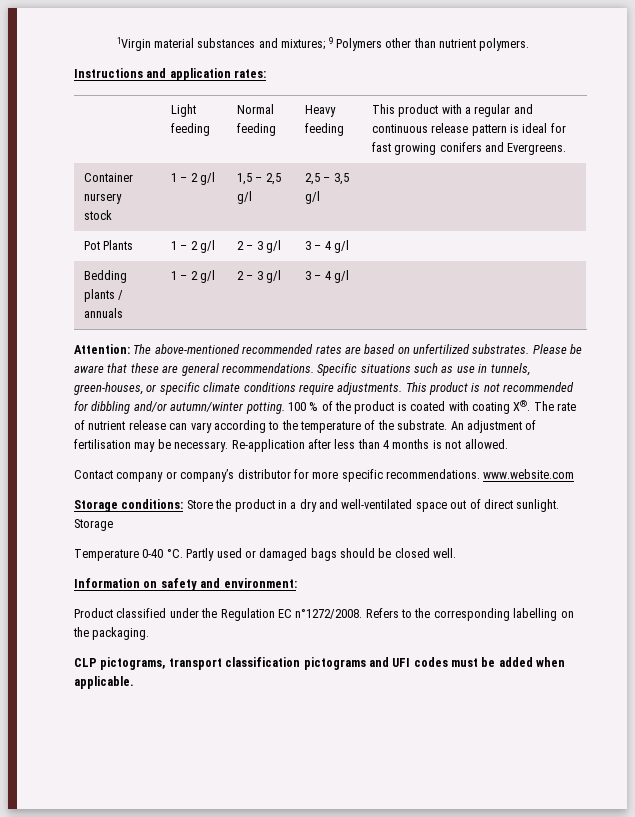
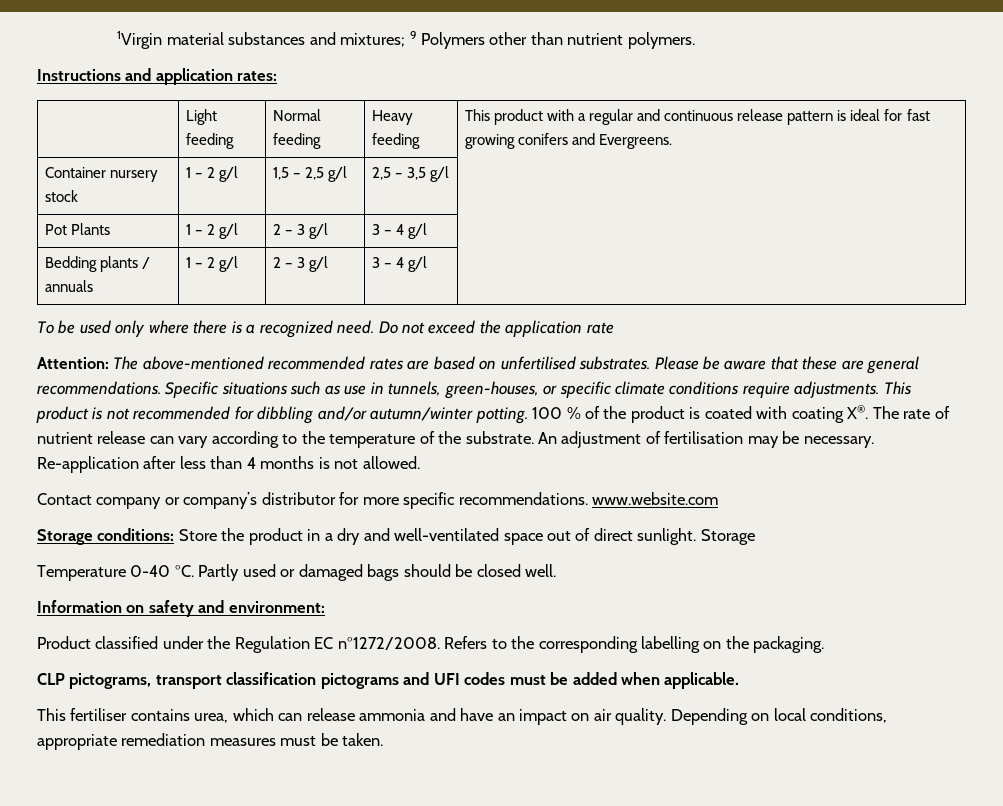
(349, 276) none -> [37,320,614,338] // To be used only where there is a recognized need. Do not exceed the application rate
[413,344,470,354] unfertilized -> [500,356,576,370] unfertilised
(134, 682) none -> [37,708,888,725] [37,733,384,750] // This fertiliser contains urea, which can release ammonia and have an impact on air quality. Depending on local conditions, appropriate remediation measures must be taken.

